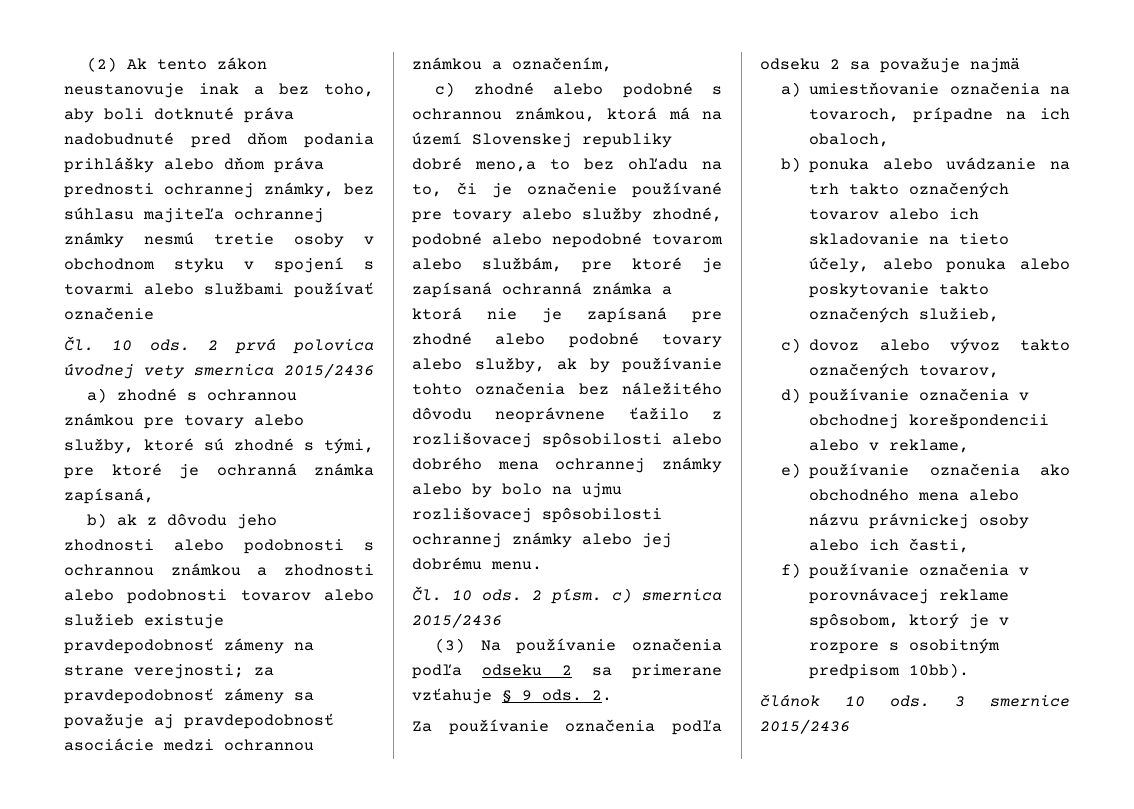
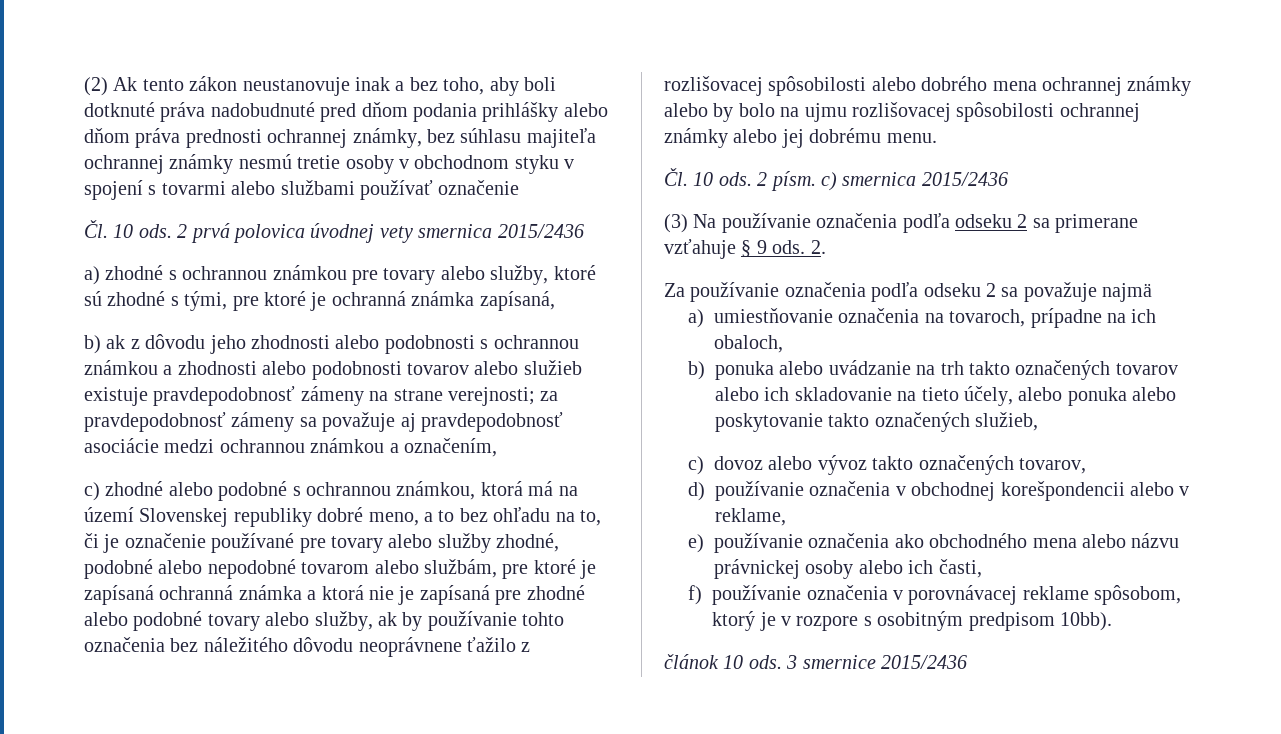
[475,161,536,172] meno,a -> [368,512,433,526] meno, a

